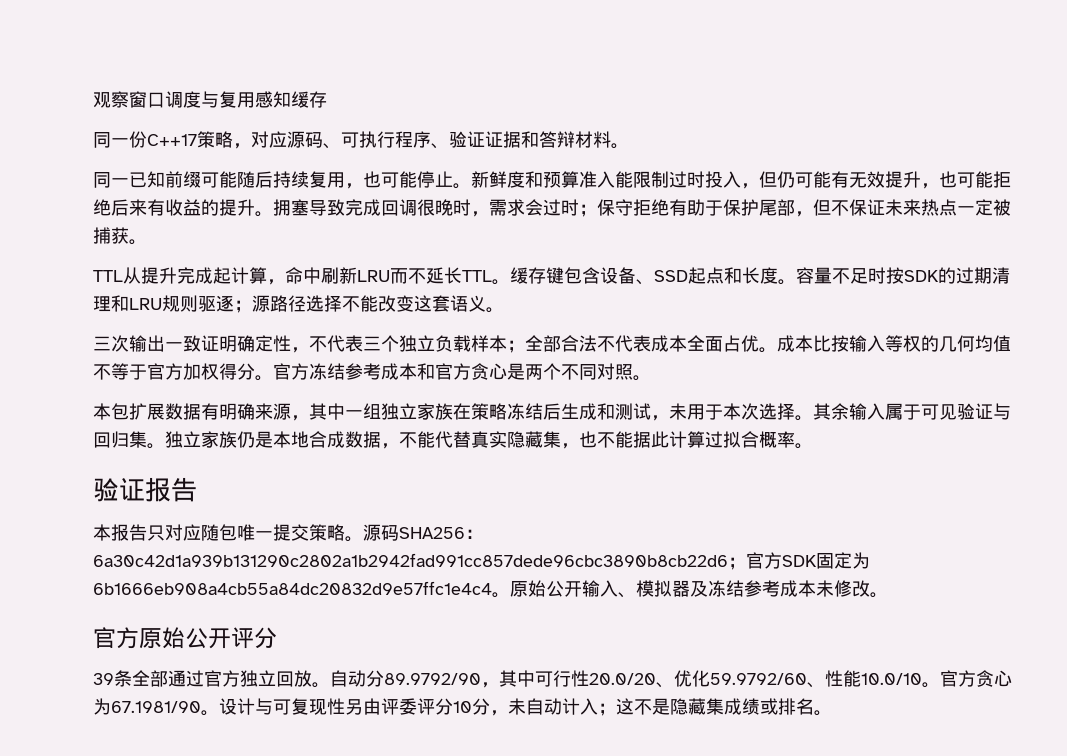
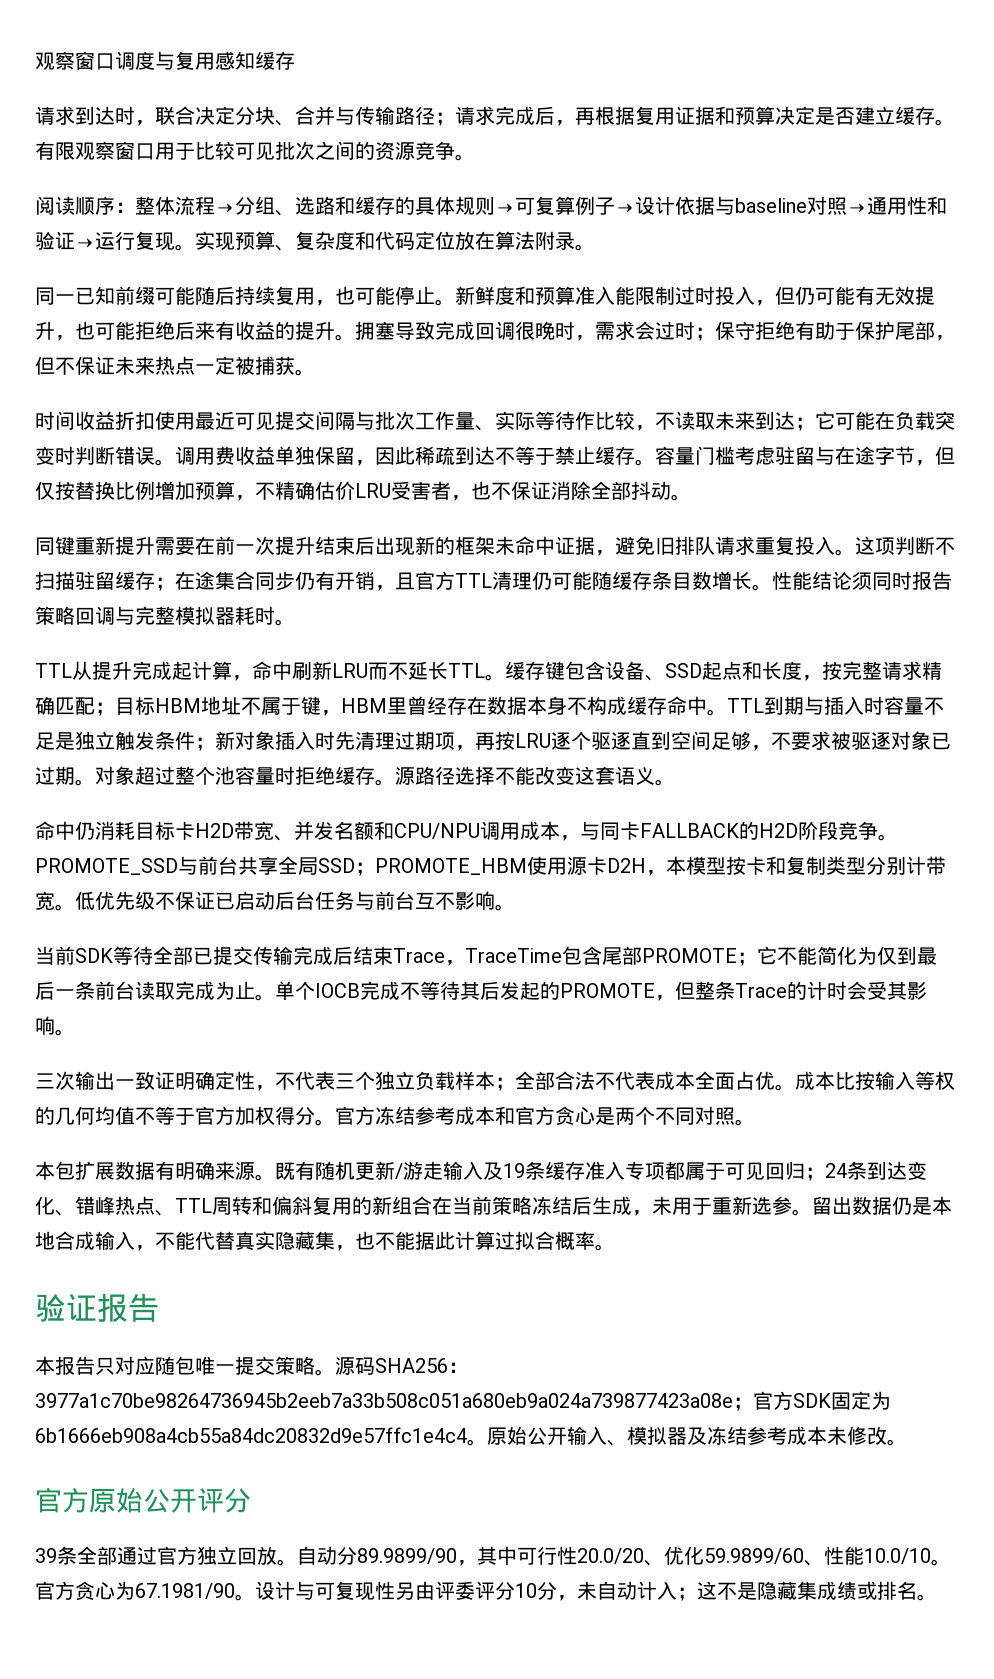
[93,131,611,149] 同一份C++17策略，对应源码、可执行程序、验证证据和答辩材料 -> [35,106,955,126] [35,141,475,161] [35,196,947,216] [35,231,575,251] 请求到达时，联合决定分块、合并与传输路径；请求完成后，再根据复用证据和预算决定是否建立缓存。有限观察窗口用于比较可见批次之间的资源竞争。 // 阅读顺序：整体流程→分组、选路和缓存的具体规则→可复算例子→设计依据与baseline对照→通用性和验证→运行复现。实现预算、复杂度和代码定位放在算法附录
(147, 242) none -> [35,411,955,431] [35,446,955,466] [35,481,691,501] [35,536,955,556] [35,571,952,591] [35,606,295,626] // 时间收益折扣使用最近可见提交间隔与批次工作量、实际等待作比较，不读取未来到达；它可能在负载突变时判断错误。调用费收益单独保留，因此稀疏到达不等于禁止缓存。容量门槛考虑驻留与在途字节，但仅按替换比例增加预算，不精确估价LRU受害者，也不保证消除全部抖动。 // 同键重新提升需要在前一次提升结束后出现新的框架未命中证据，避免旧排队请求重复投入。这项判断不扫描驻留缓存；在途集合同步仍有开销，且官方TTL清理仍可能随缓存条目数增长。性能结论须同时报告策略回调与完整模拟器耗时。
[778,267,1010,285] [93,295,252,313] 。容量不足时按SDK的过期清理和LRU规则驱逐； -> [802,661,942,681] [35,696,944,716] [35,731,951,751] [35,766,395,786] ，按完整请求精确匹配；目标HBM地址不属于键，HBM里曾经存在数据本身不构成缓存命中。TTL到期与插入时容量不足是独立触发条件；新对象插入时先清理过期项，再按LRU逐个驱逐直到空间足够，不要求被驱逐对象已过期。对象超过整个池容量时拒绝缓存。
(504, 310) none -> [35,821,898,841] [35,856,946,876] [35,891,515,911] [35,946,937,966] [35,981,927,1001] [35,1016,75,1036] // 命中仍消耗目标卡H2D带宽、并发名额和CPU/NPU调用成本，与同卡FALLBACK的H2D阶段竞争。PROMOTE_SSD与前台共享全局SSD；PROMOTE_HBM使用源卡D2H，本模型按卡和复制类型分别计带宽。低优先级不保证已启动后台任务与前台互不影响。 // 当前SDK等待全部已提交传输完成后结束Trace，TraceTime包含尾部PROMOTE；它不能简化为仅到最后一条前台读取完成为止。单个IOCB完成不等待其后发起的PROMOTE，但整条Trace的计时会受其影响。
[291,403,471,421] ，其中一组独立家族在 -> [255,1161,927,1181] [35,1196,492,1216] 。既有随机更新/游走输入及19条缓存准入专项都属于可见回归；24条到达变化、错峰热点、TTL周转和偏斜复用的新组合在当前
[597,403,651,420] 和测试 -> (632, 1205) none
[723,403,1011,421] [93,431,237,449] 本次选择。其余输入属于可见验证与回归集。独立家族 -> [712,1196,892,1216] 重新选参。留出数据
[345,431,381,448] 数据 -> [95,1231,135,1250] 输入
[93,553,728,567] 6a30c42d1a939b131290c2802a1b2942fad991cc857dede96cbc3890b8cb22d6 -> [35,1393,733,1408] 3977a1c70be98264736945b2eeb7a33b508c051a680eb9a024a739877423a08e
[384,673,481,685] 89.9792/90 -> [357,1548,457,1564] 89.9899/90
[710,673,807,685] 59.9792/60 -> [704,1548,804,1564] 59.9899/60

